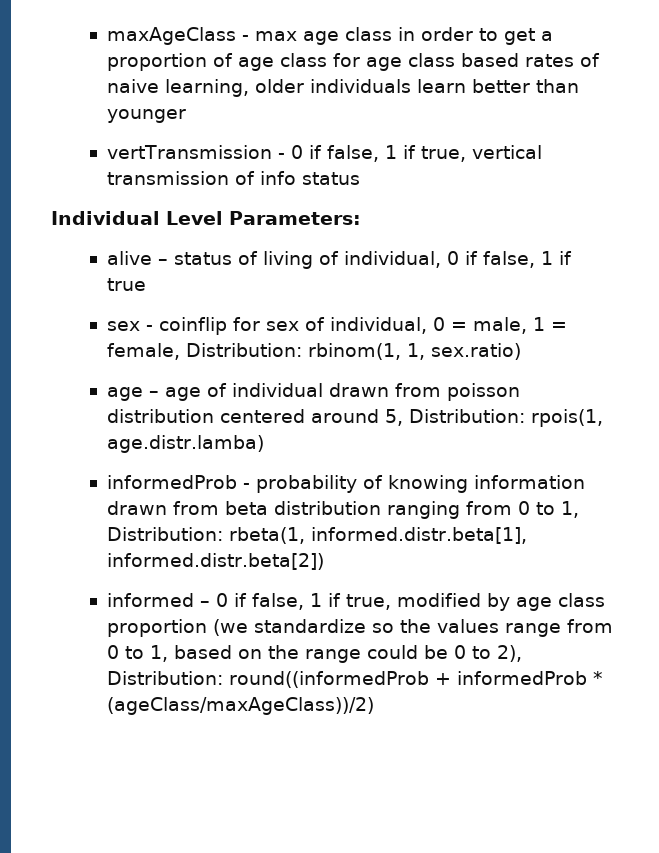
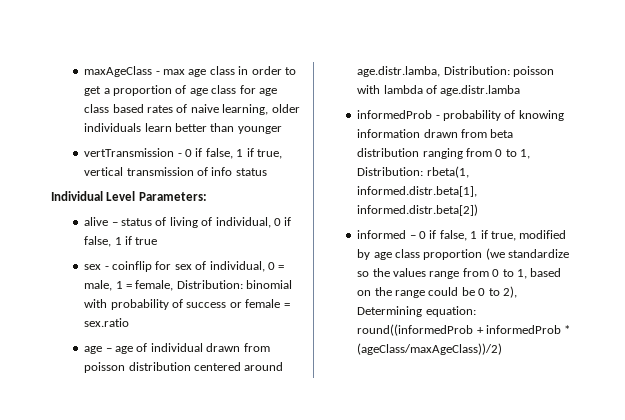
[308,343,522,360] rbinom(1, 1, sex.ratio) -> [246,280,293,289] [84,299,290,310] [84,318,130,327] binomial with probability of success or female = sex.ratio
[385,409,604,427] [107,435,265,453] 5, Distribution: rpois(1, age.distr.lamba) -> [357,66,555,77] [357,85,521,96] age.distr.lamba, Distribution: poisson with lambda of age.distr.lamba
[107,671,224,685] Distribution: -> [357,306,476,317] Determining equation:

